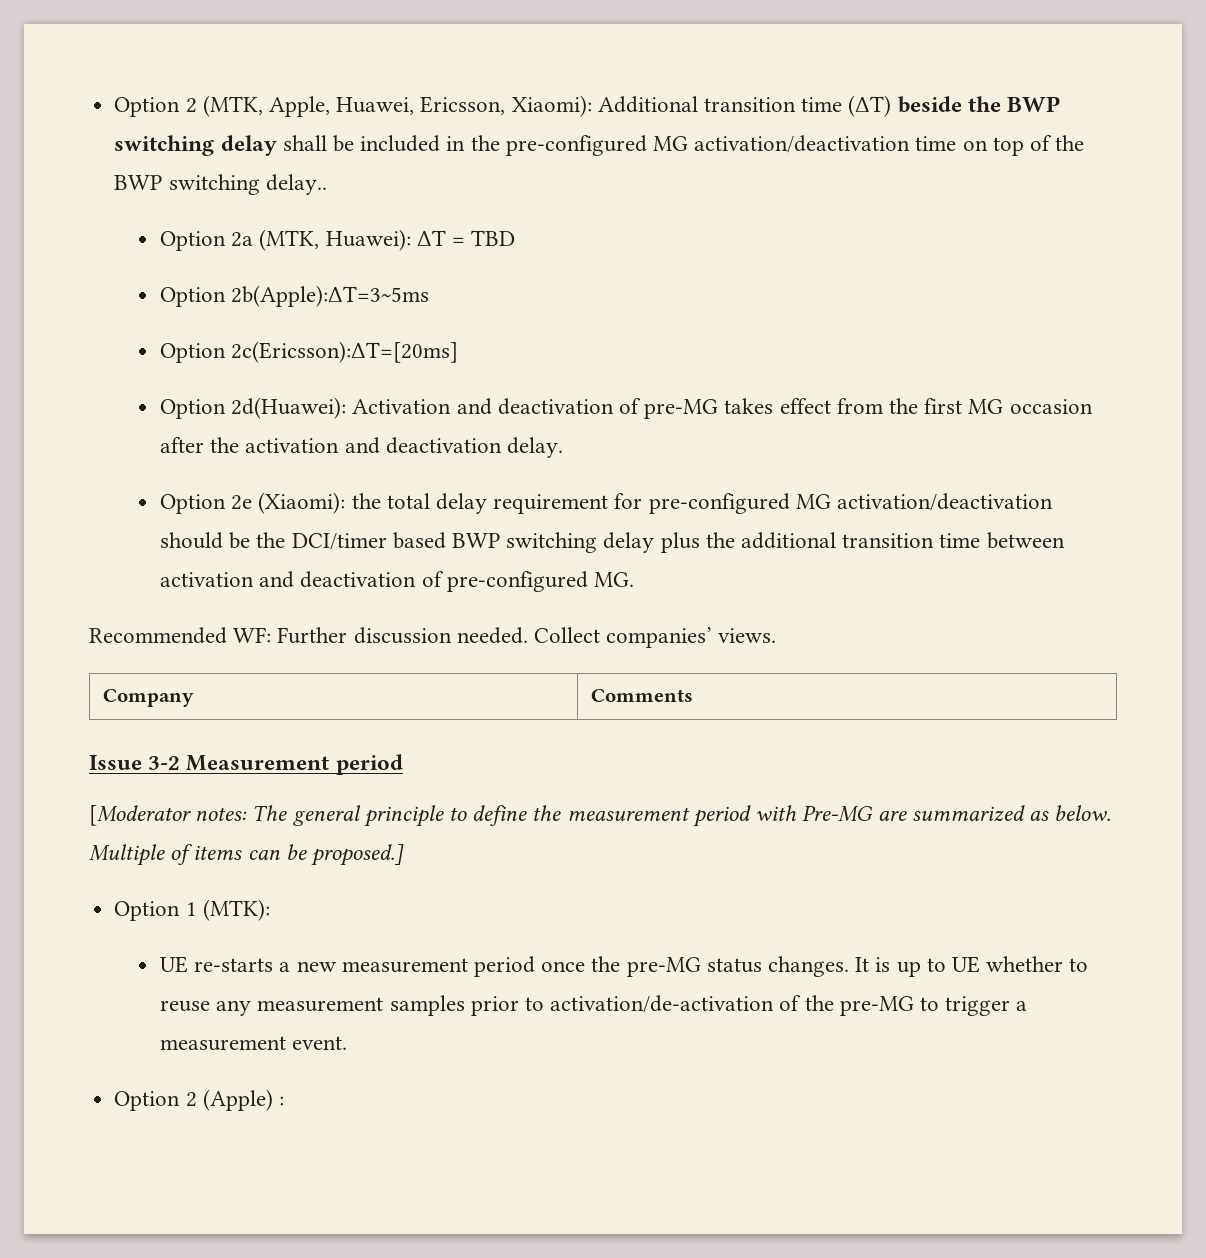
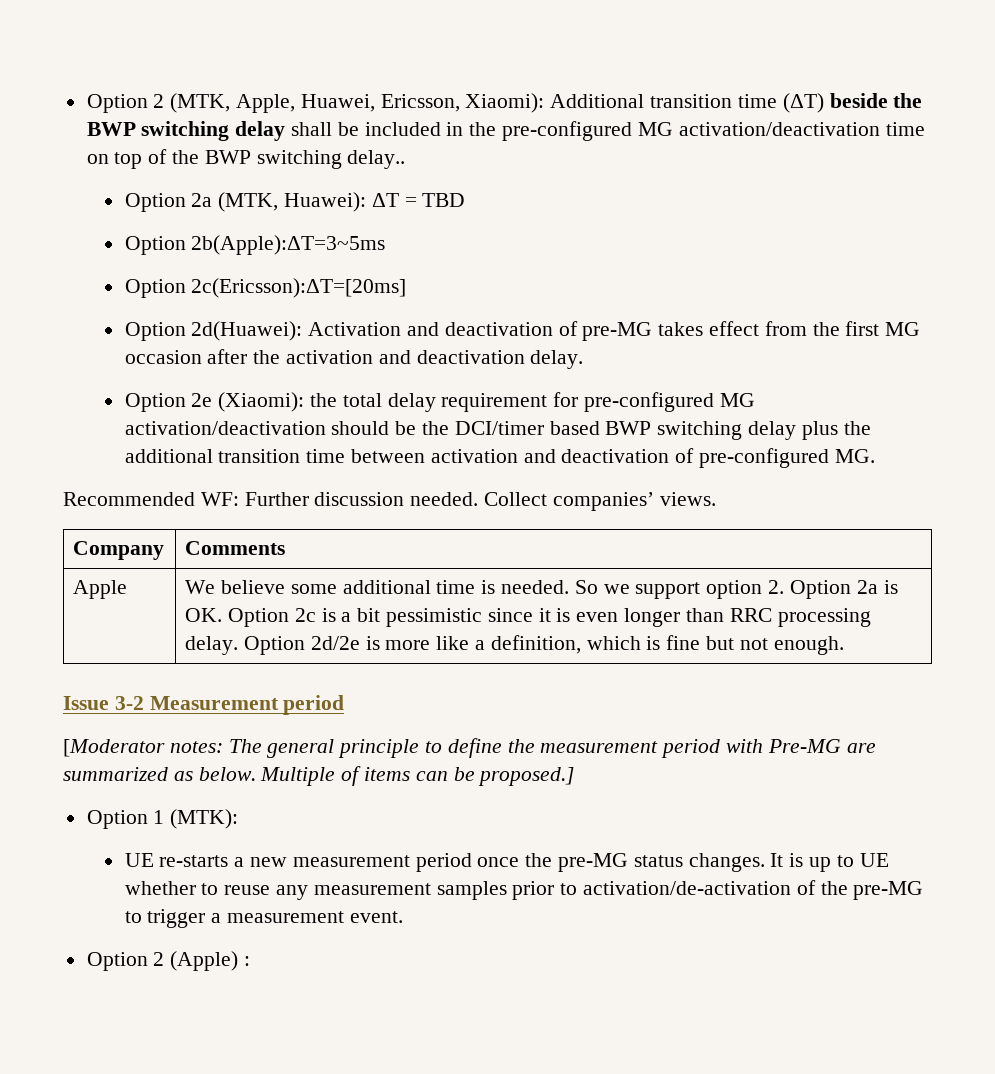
(693, 695) none -> [73,580,128,599] [185,580,898,599] [185,608,871,627] [185,635,844,655] // Apple | We believe some additional time is needed. So we support option 2. Option 2a is OK. Option 2c is a bit pessimistic since it is even longer than RRC processing delay. Option 2d/2e is more like a definition, which is fine but not enough.

